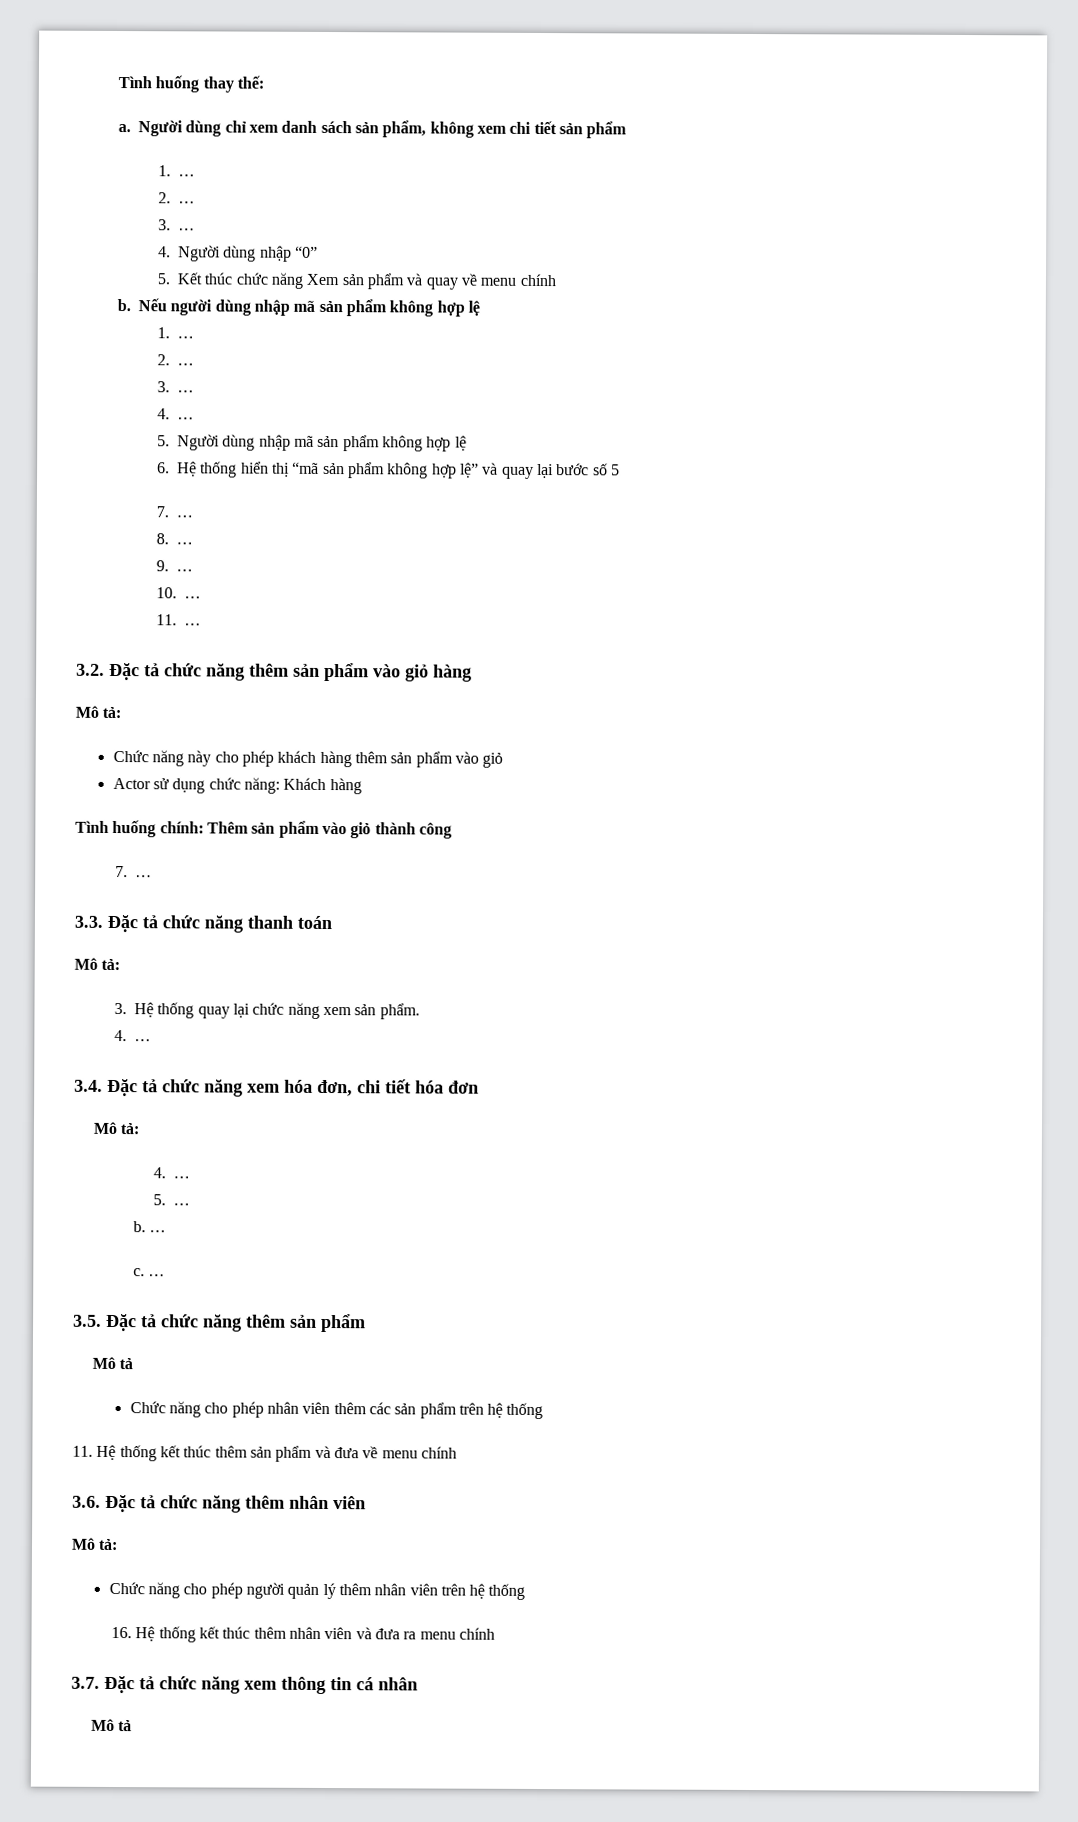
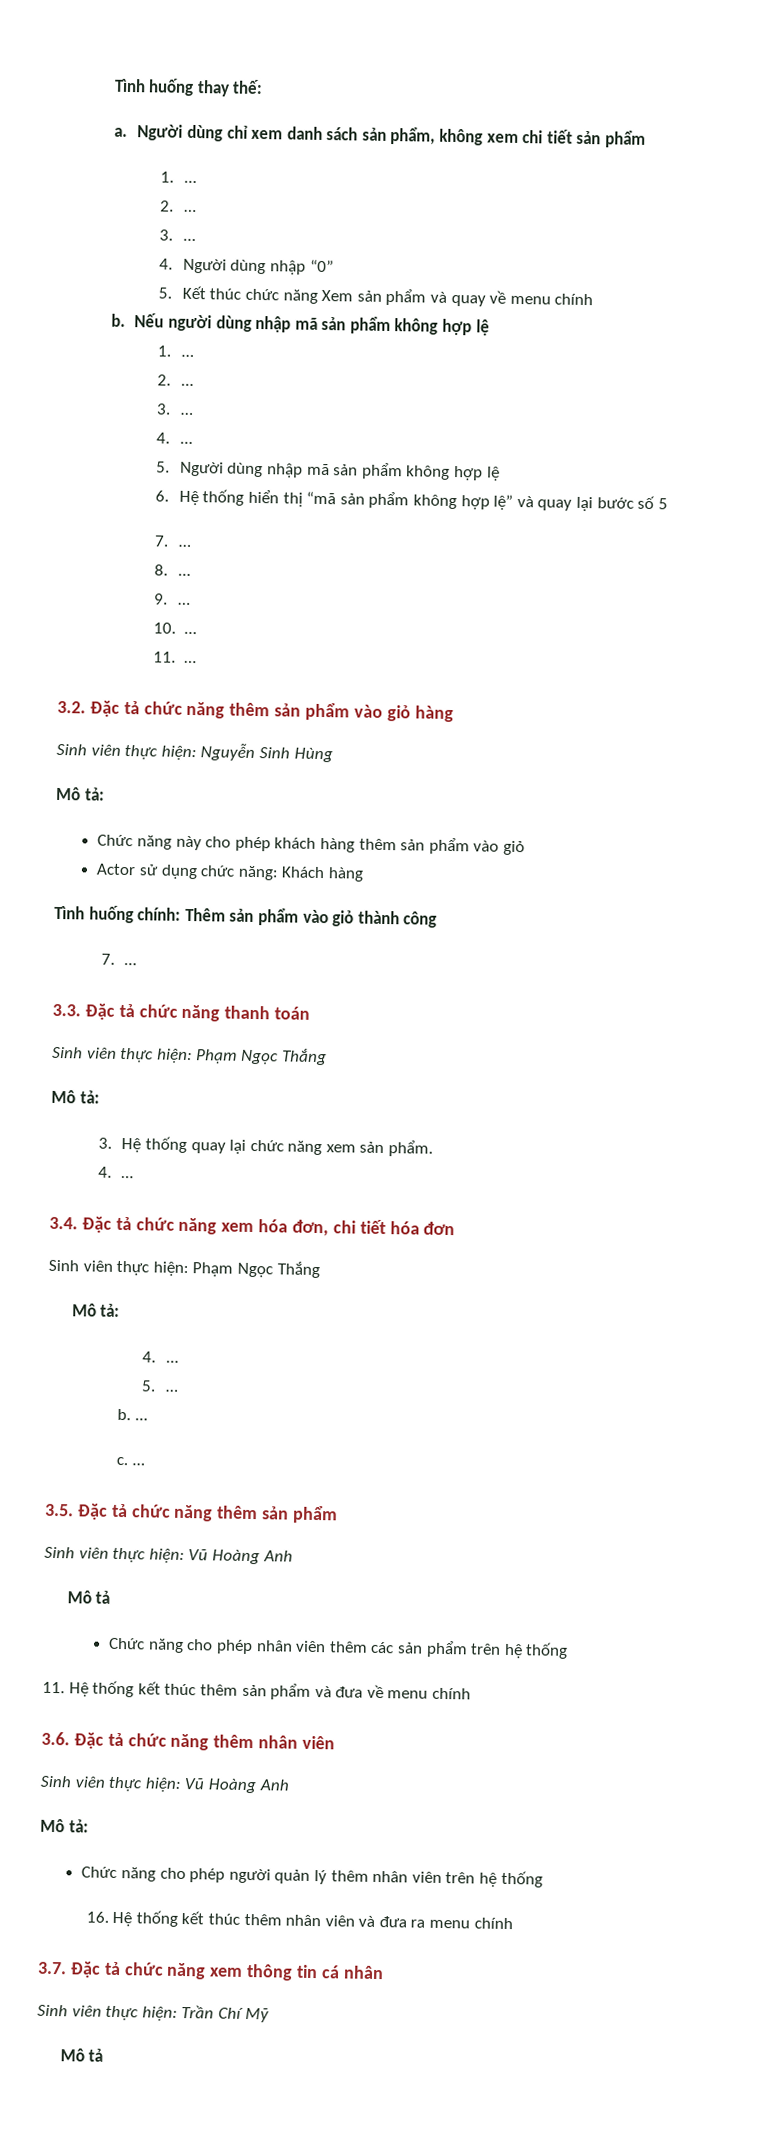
(472, 673) none -> [56,743,333,763] // Sinh viên thực hiện: Nguyễn Sinh Hùng
(332, 922) none -> [52,1046,327,1066] // Sinh viên thực hiện: Phạm Ngọc Thắng
(479, 1087) none -> [48,1259,320,1279] // Sinh viên thực hiện: Phạm Ngọc Thắng
(366, 1323) none -> [44,1546,293,1565] // Sinh viên thực hiện: Vũ Hoàng Anh
(366, 1503) none -> [40,1775,290,1794] // Sinh viên thực hiện: Vũ Hoàng Anh
(418, 1684) none -> [37,2004,269,2023] // Sinh viên thực hiện: Trần Chí Mỹ

